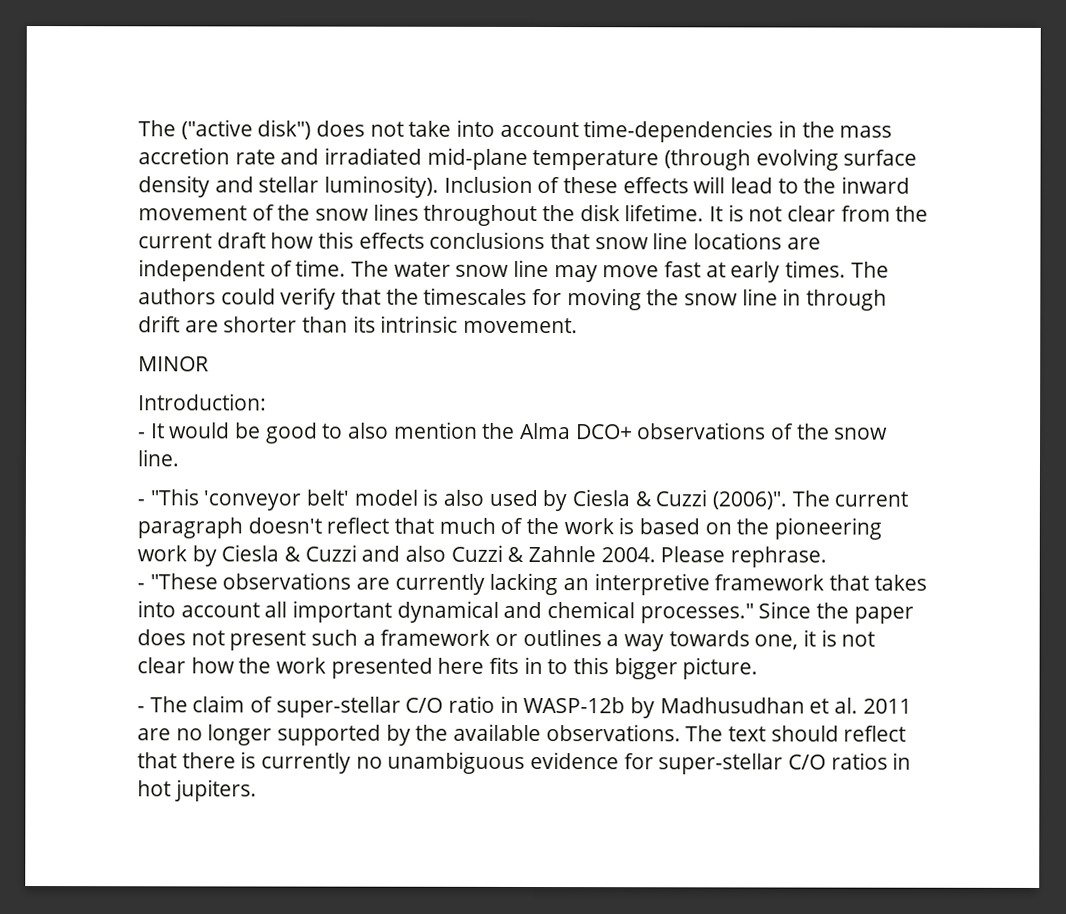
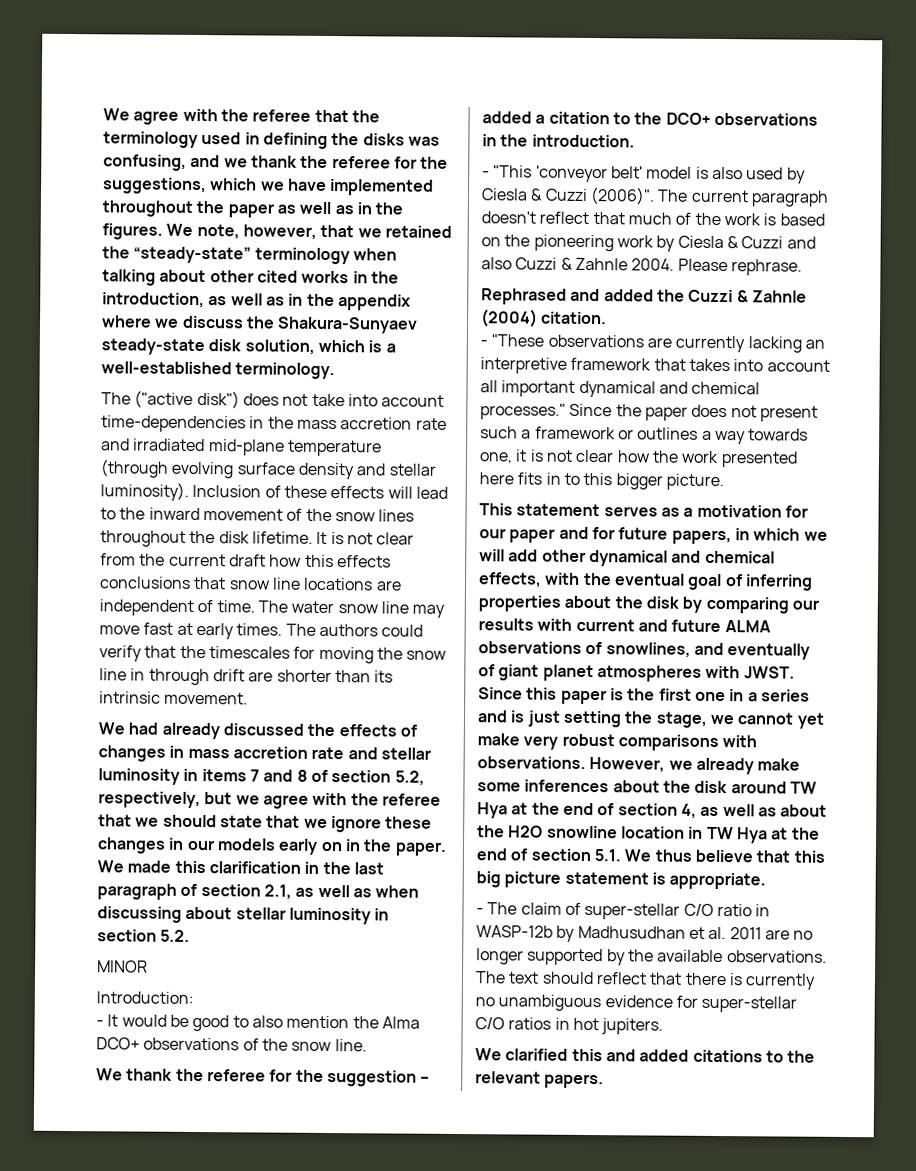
(138, 128) none -> [103,108,380,125] [103,131,440,149] [103,154,449,171] [103,177,435,196] [102,200,404,218] [102,223,452,240] [102,246,397,265] [102,269,399,286] [102,292,411,311] [101,315,419,334] [101,338,396,356] [101,361,336,380] We agree with the referee that the terminology used in defining the disks was confusing, and we thank the referee for the suggestions, which we have implemented throughout the paper as well as in the figures. We note, however, that we retained the “steady-state” terminology when talking about other cited works in the introduction, as well as in the appendix where we discuss the Shakura-Sunyaev steady-state disk solution, which is a well-established terminology. //
(579, 325) none -> [98,722,417,740] [98,745,431,762] [98,768,425,786] [98,791,441,809] [98,814,433,833] [97,837,447,856] [97,860,384,875] [97,883,420,900] [97,906,390,925] [97,929,191,942] // We had already discussed the effects of changes in mass accretion rate and stellar luminosity in items 7 and 8 of section 5.2, respectively, but we agree with the referee that we should state that we ignore these changes in our models early on in the paper. We made this clarification in the last paragraph of section 2.1, as well as when discussing about stellar luminosity in section 5.2.
(180, 458) none -> [96,1068,431,1087] [482,111,818,126] [482,134,635,148] // We thank the referee for the suggestion – added a citation to the DCO+ observations in the introduction.
(828, 557) none -> [481,288,807,305] [480,309,608,328] // Rephrased and added the Cuzzi & Zahnle (2004) citation.
(759, 668) none -> [479,503,808,518] [479,526,828,545] [479,549,775,567] [478,572,813,591] [478,595,819,614] [478,618,771,633] [478,641,811,660] [478,664,795,682] [478,687,810,705] [477,710,825,729] [477,733,758,752] [477,756,801,775] [477,779,817,794] [477,802,828,819] [477,825,820,844] [476,848,825,863] [476,871,767,890] // This statement serves as a motivation for our paper and for future papers, in which we will add other dynamical and chemical effects, with the eventual goal of inferring properties about the disk by comparing our results with current and future ALMA observations of snowlines, and eventually of giant planet atmospheres with JWST. Since this paper is the first one in a series and is just setting the stage, we cannot yet make very robust comparisons with observations. However, we already make some inferences about the disk around TW Hya at the end of section 4, as well as about the H2O snowline location in TW Hya at the end of section 5.1. We thus believe that this big picture statement is appropriate.
(257, 790) none -> [475,1048,816,1063] [475,1071,605,1089] // We clarified this and added citations to the relevant papers.

